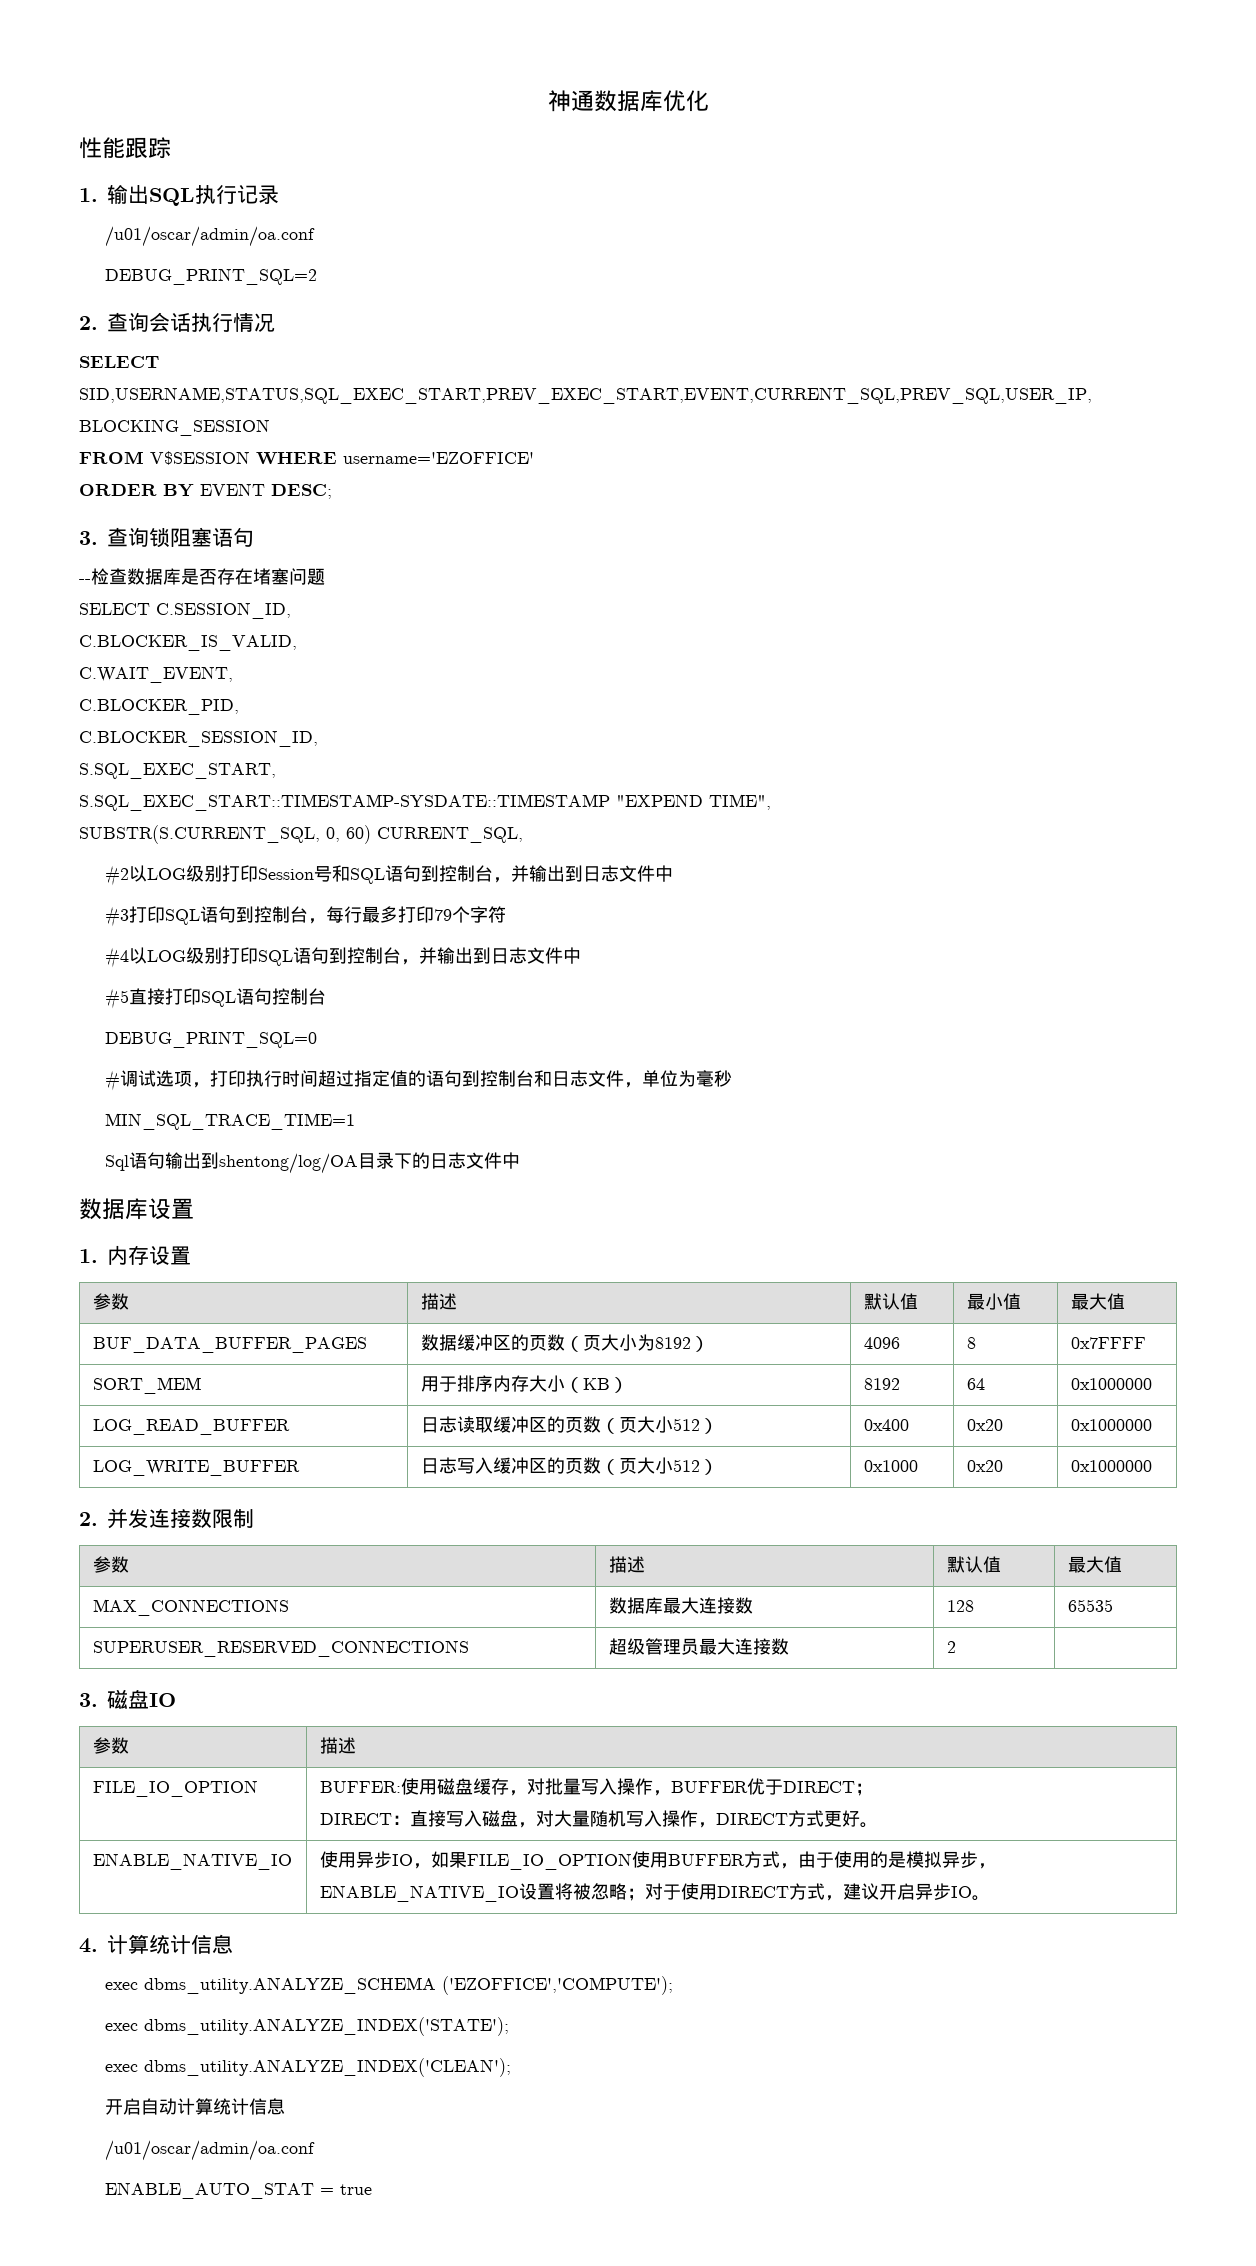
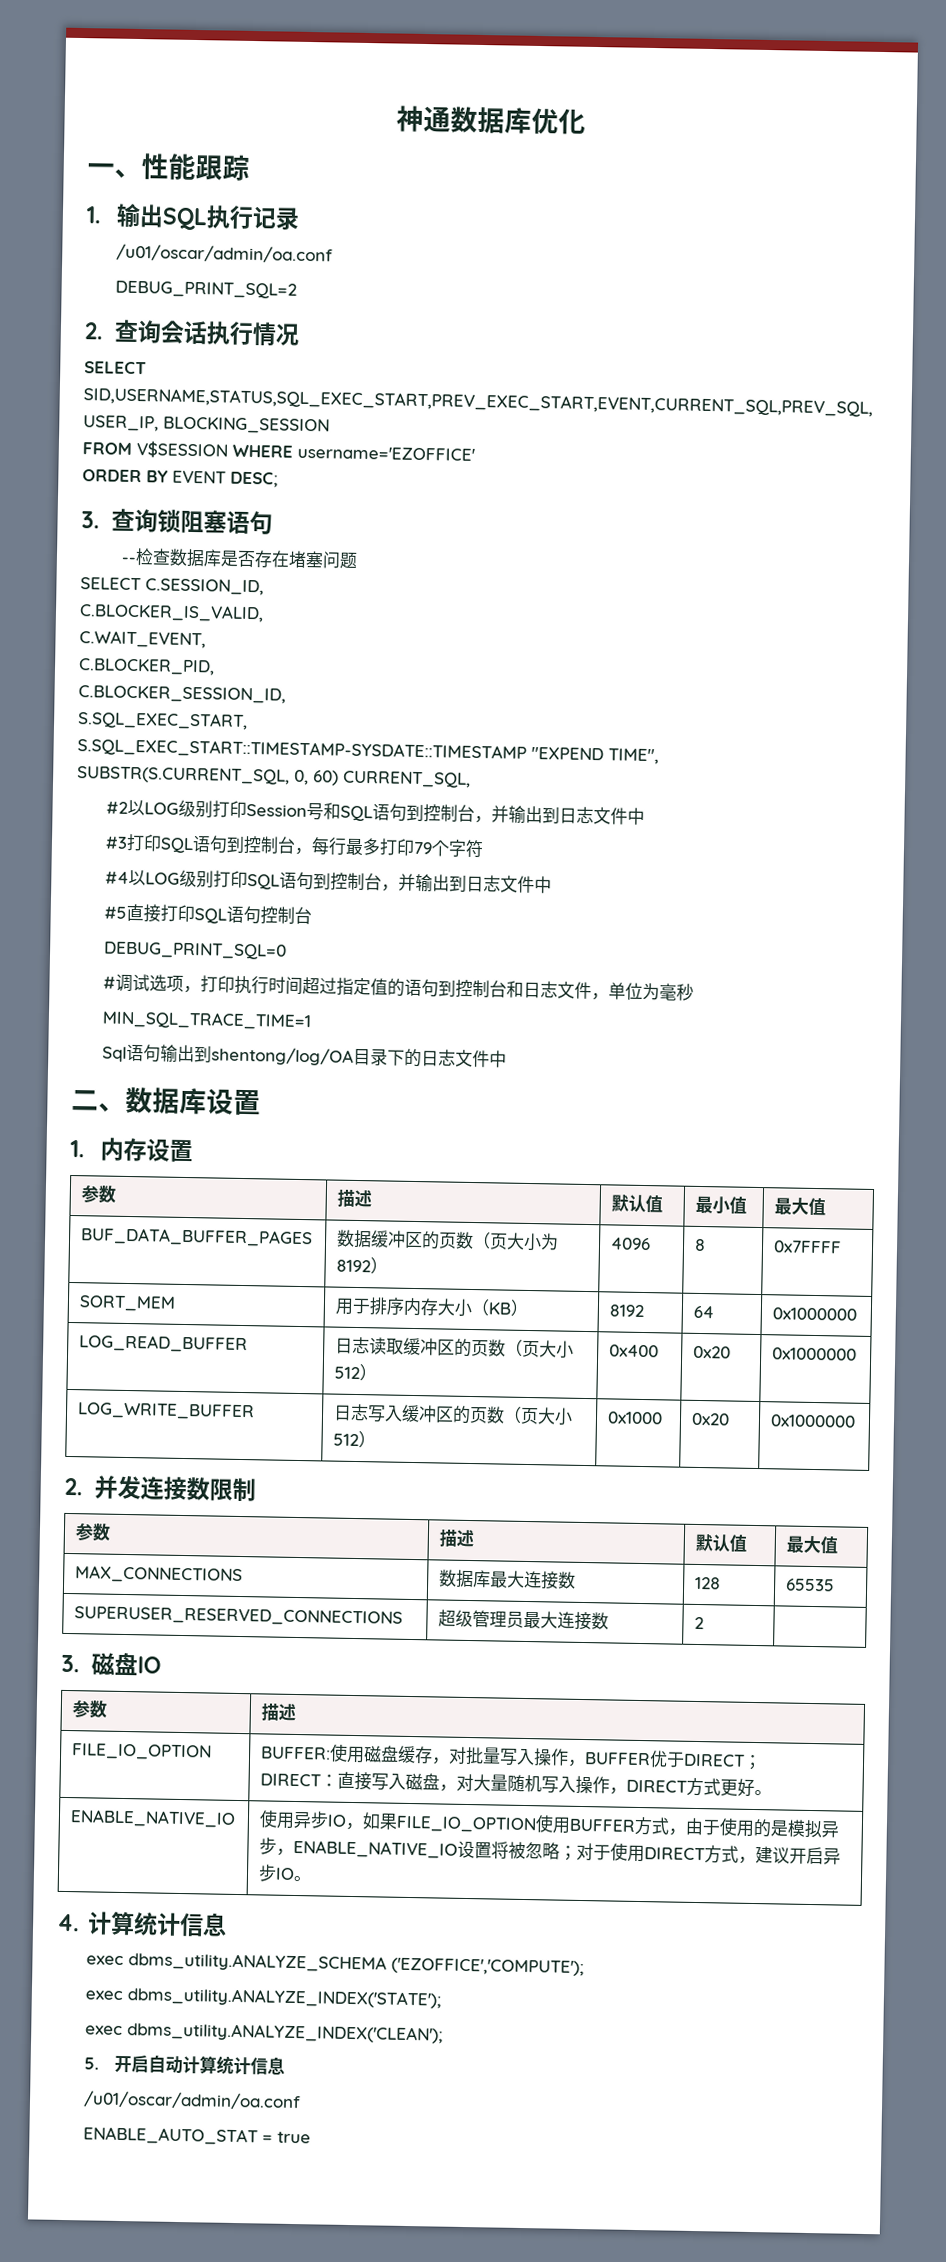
(709, 101) none -> [87,163,142,179] 一、
(520, 1160) none -> [71,1089,126,1112] 二、
(511, 2067) none -> [83,2057,99,2070] 5.

